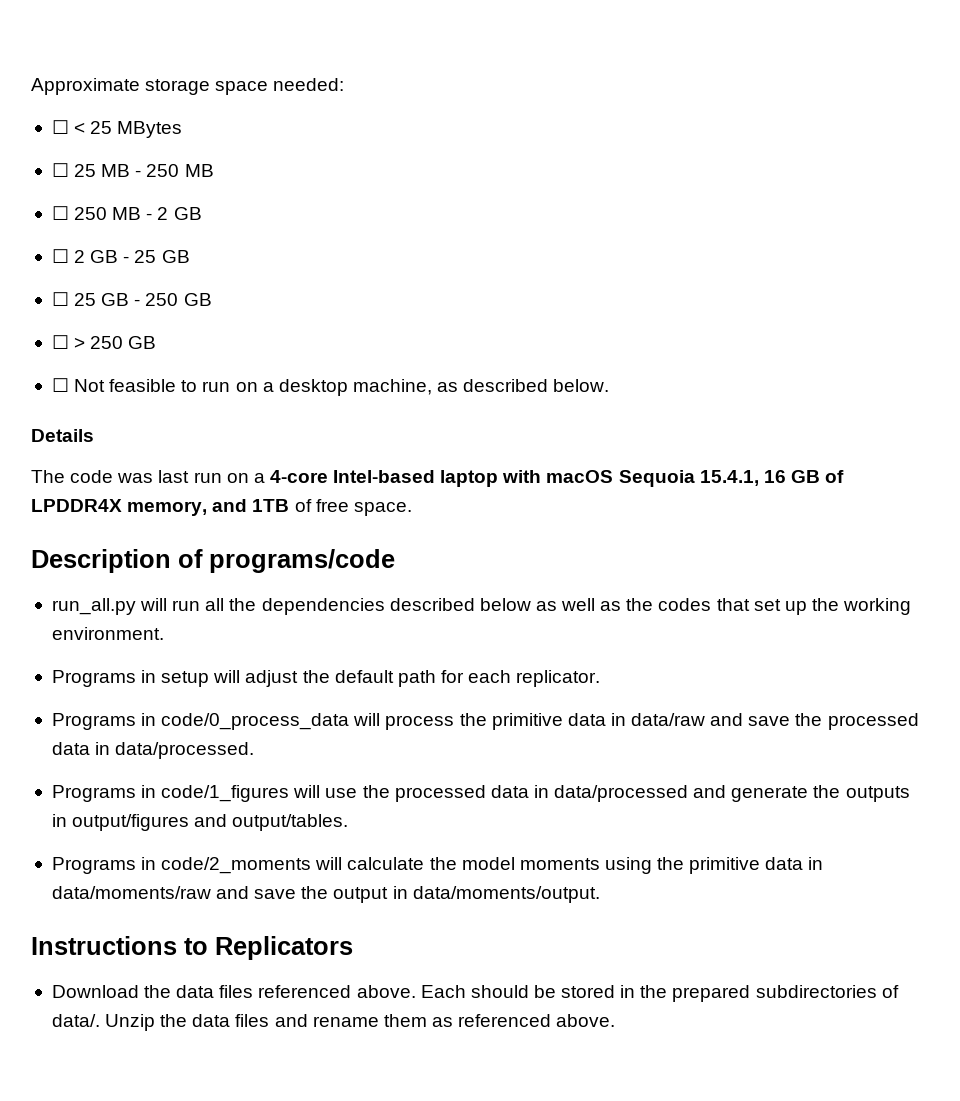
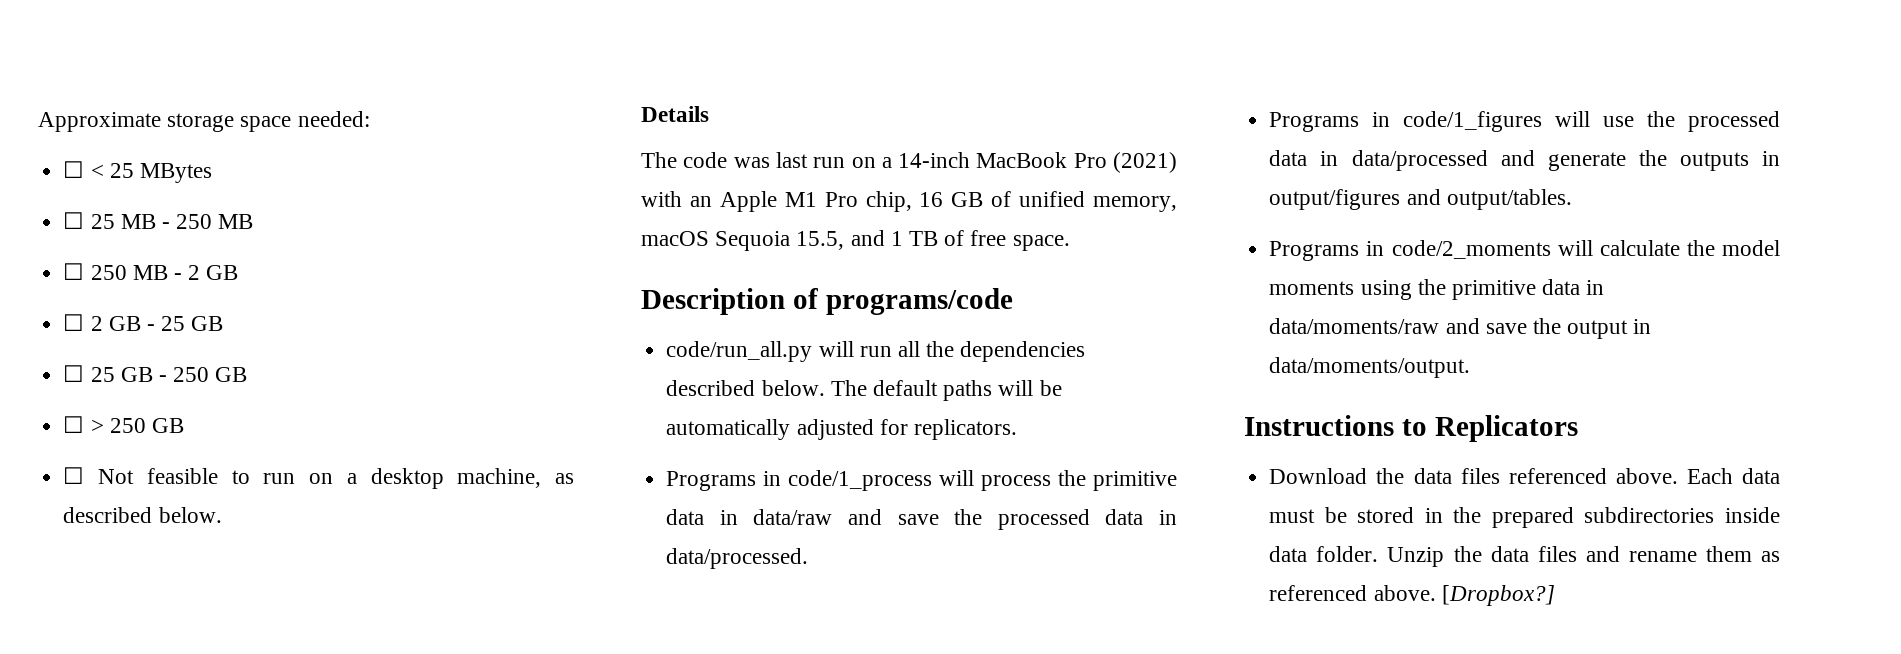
[269,470,845,487] [31,499,290,516] 4-core Intel-based laptop with macOS Sequoia 15.4.1, 16 GB of LPDDR4X memory, and 1TB -> [898,152,1177,173] [641,191,1177,212] [641,230,939,251] 14-inch MacBook Pro (2021) with an Apple M1 Pro chip, 16 GB of unified memory, macOS Sequoia 15.5, and 1 TB
[51,598,136,615] run_all.py -> [666,341,813,362] code/run_all.py
[479,598,912,615] [51,627,164,640] [51,670,601,687] [51,713,350,730] below as well as the codes that set up the working environment. // Programs in setup will adjust the default path for each replicator. // Programs in code/0_process_data -> [761,380,1062,401] [666,419,1017,440] [666,470,933,491] below. The default paths will be automatically adjusted for replicators. // Programs in code/1_process
[470,985,529,998] should -> [1742,468,1780,484] [1269,509,1316,523] data must
[881,985,899,998] [51,1014,100,1027] of data/. -> [1725,507,1780,523] [1269,546,1379,562] inside data folder.
(616, 1020) none -> [1441,585,1555,606] [Dropbox?]

